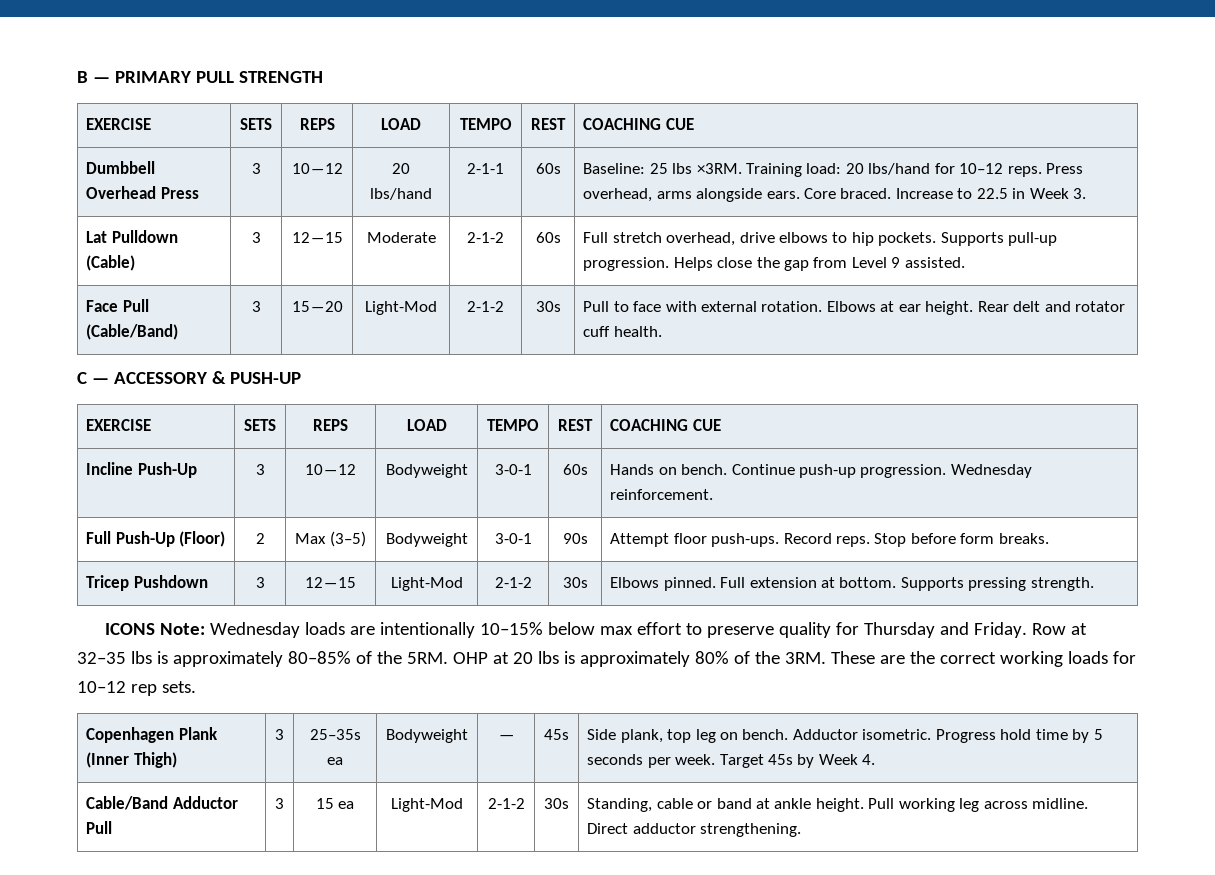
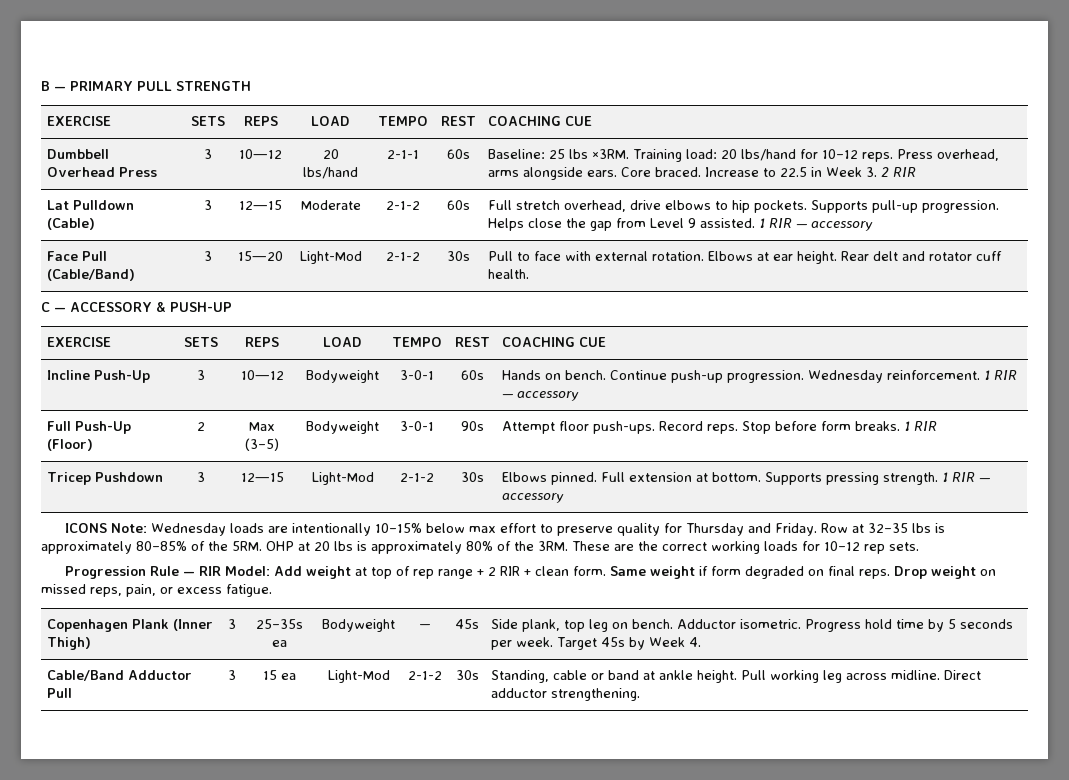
(1087, 193) none -> [881,167,917,177] 2 RIR
(965, 262) none -> [759,218,874,231] 1 RIR — accessory
(714, 494) none -> [984,370,1018,380] [502,391,580,401] 1 RIR — accessory
(1049, 538) none -> [904,421,938,431] 1 RIR
(1094, 584) none -> [942,472,991,482] [502,493,565,503] 1 RIR — accessory
(196, 687) none -> [65,566,997,579] [41,584,272,597] // Progression Rule — RIR Model: Add weight at top of rep range + 2 RIR + clean form. Same weight if form degraded on final reps. Drop weight on missed reps, pain, or excess fatigue.

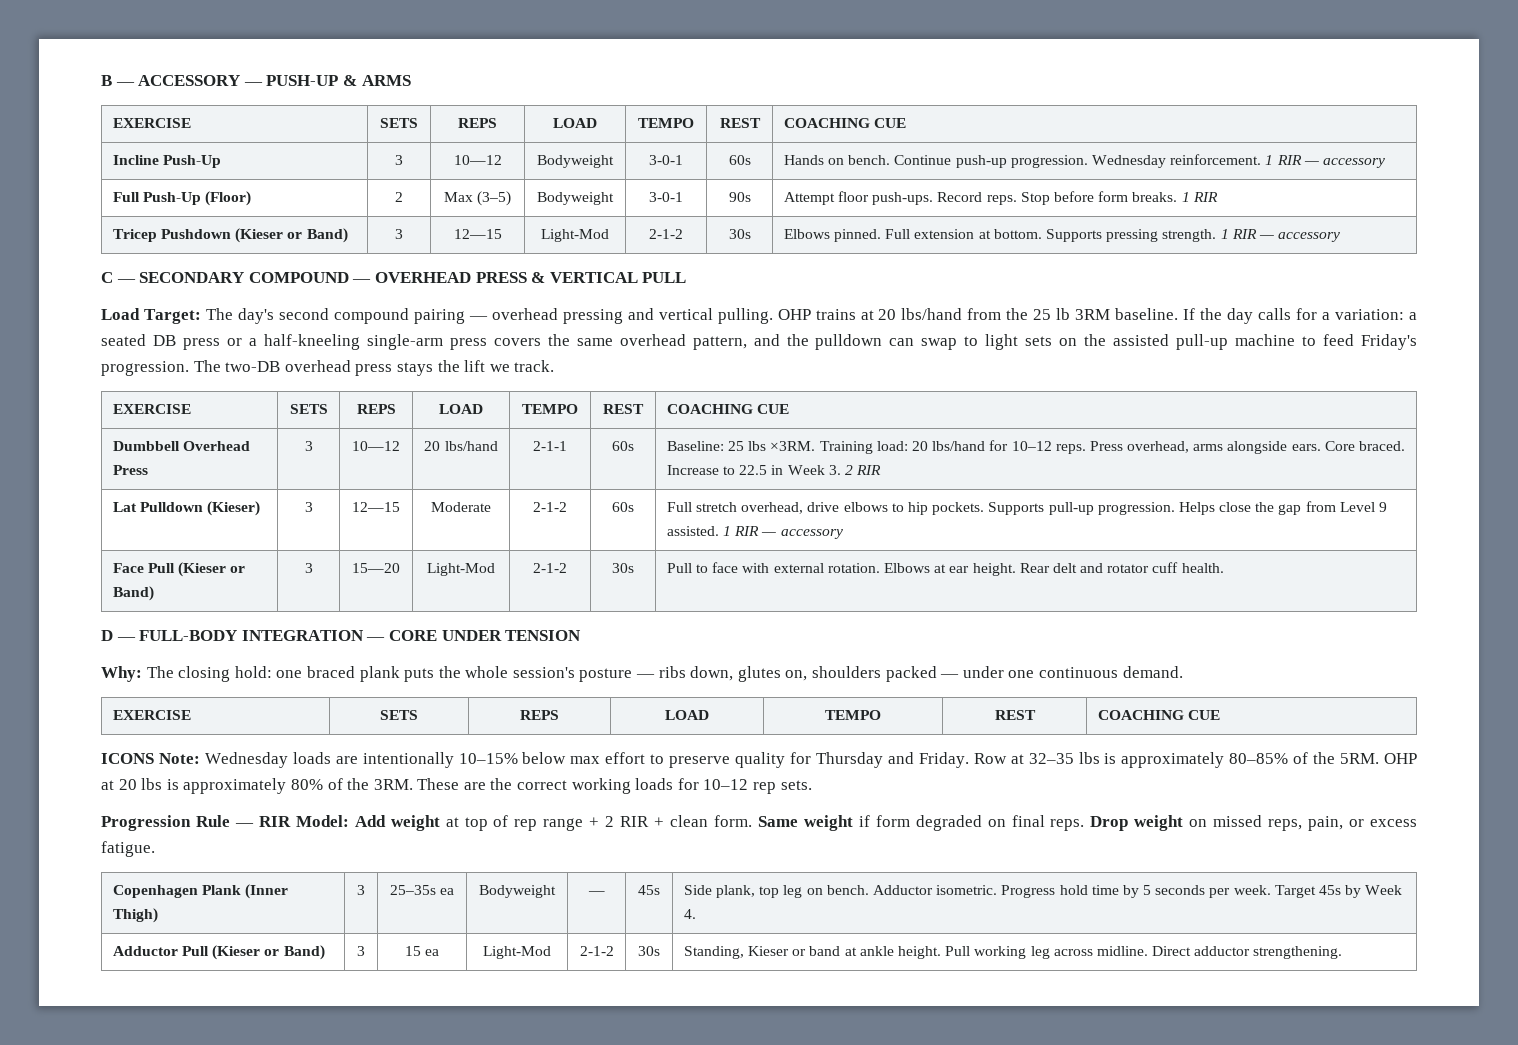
[70,81,251,91] [47,116,112,126] [191,116,225,126] [243,116,278,126] [311,116,350,126] [378,116,428,126] [441,116,476,126] [488,116,593,126] [47,149,110,159] [47,167,158,177] [204,149,212,159] [239,149,282,159] [322,149,339,159] [303,167,358,179] [387,150,419,159] [447,149,470,159] [488,149,1000,162] [488,167,917,180] [47,200,135,210] [47,218,96,230] [204,200,212,210] [239,200,282,210] [300,200,361,210] [386,201,420,210] [447,200,470,210] [488,200,1000,213] [488,218,874,231] [47,251,108,261] [47,269,136,281] [204,251,212,261] [238,251,283,261] [299,251,362,264] [386,252,420,261] [447,251,470,261] [488,251,1003,264] [488,269,530,279] [41,301,232,312] PRIMARY PULL STRENGTH // EXERCISE | SETS | REPS | LOAD | TEMPO | REST | COACHING CUE // Dumbbell Overhead Press | 3 | 10―12 | 20 lbs/hand | 2-1-1 | 60s | Baseline: 25 lbs ×3RM. Training load: 20 lbs/hand for 10–12 reps. Press overhead, arms alongside ears. Core braced. Increase to 22.5 in Week 3. 2 RIR // Lat Pulldown (Cable) | 3 | 12―15 | Moderate | 2-1-2 | 60s | Full stretch overhead, drive elbows to hip pockets. Supports pull-up progression. Helps close the gap from Level 9 assisted. 1 RIR — accessory // Face Pull (Cable/Band) | 3 | 15―20 | Light-Mod | 2-1-2 | 30s | Pull to face with external rotation. Elbows at ear height. Rear delt and rotator cuff health. // C — ACCESSORY & PUSH-UP -> [138,75,411,86] ACCESSORY — PUSH-UP & ARMS
(164, 477) none -> [235,228,348,243] (Kieser or Band)
(565, 498) none -> [101,272,687,283] [101,308,1418,324] [101,334,1417,350] [101,360,555,376] [112,404,191,414] [289,404,328,414] [356,404,396,414] [439,404,483,414] [522,404,578,414] [603,404,644,414] [666,404,790,414] [112,441,251,451] [112,465,148,475] [304,441,313,451] [352,441,400,451] [424,441,498,451] [533,441,567,451] [612,441,634,451] [666,440,1406,454] [666,465,882,475] [112,501,261,516] [304,502,313,512] [352,502,400,512] [431,502,491,512] [533,502,567,512] [612,502,634,512] [666,501,1388,515] [666,526,843,539] [112,562,246,577] [112,586,154,601] [304,563,313,573] [352,563,400,573] [427,563,495,576] [533,563,567,573] [612,563,634,573] [666,562,1224,576] [101,630,582,641] [101,666,1183,682] [112,710,191,720] [380,710,418,720] [520,710,559,720] [665,710,709,720] [825,710,881,720] [994,710,1036,720] [1097,710,1221,720] // C — SECONDARY COMPOUND — OVERHEAD PRESS & VERTICAL PULL // Load Target: The day's second compound pairing — overhead pressing and vertical pulling. OHP trains at 20 lbs/hand from the 25 lb 3RM baseline. If the day calls for a variation: a seated DB press or a half-kneeling single-arm press covers the same overhead pattern, and the pulldown can swap to light sets on the assisted pull-up machine to feed Friday's progression. The two-DB overhead press stays the lift we track. // EXERCISE | SETS | REPS | LOAD | TEMPO | REST | COACHING CUE // Dumbbell Overhead Press | 3 | 10―12 | 20 lbs/hand | 2-1-1 | 60s | Baseline: 25 lbs ×3RM. Training load: 20 lbs/hand for 10–12 reps. Press overhead, arms alongside ears. Core braced. Increase to 22.5 in Week 3. 2 RIR // Lat Pulldown (Kieser) | 3 | 12―15 | Moderate | 2-1-2 | 60s | Full stretch overhead, drive elbows to hip pockets. Supports pull-up progression. Helps close the gap from Level 9 assisted. 1 RIR — accessory // Face Pull (Kieser or Band) | 3 | 15―20 | Light-Mod | 2-1-2 | 30s | Pull to face with external rotation. Elbows at ear height. Rear delt and rotator cuff health. // D — FULL-BODY INTEGRATION — CORE UNDER TENSION // Why: The closing hold: one braced plank puts the whole session's posture — ribs down, glutes on, shoulders packed — under one continuous demand. // EXERCISE | SETS | REPS | LOAD | TEMPO | REST | COACHING CUE
[47,670,125,681] Cable/Band -> (696, 914) none
(73, 693) none -> [212,945,325,960] (Kieser or Band)
[553,670,588,680] cable -> [748,946,790,956] Kieser

